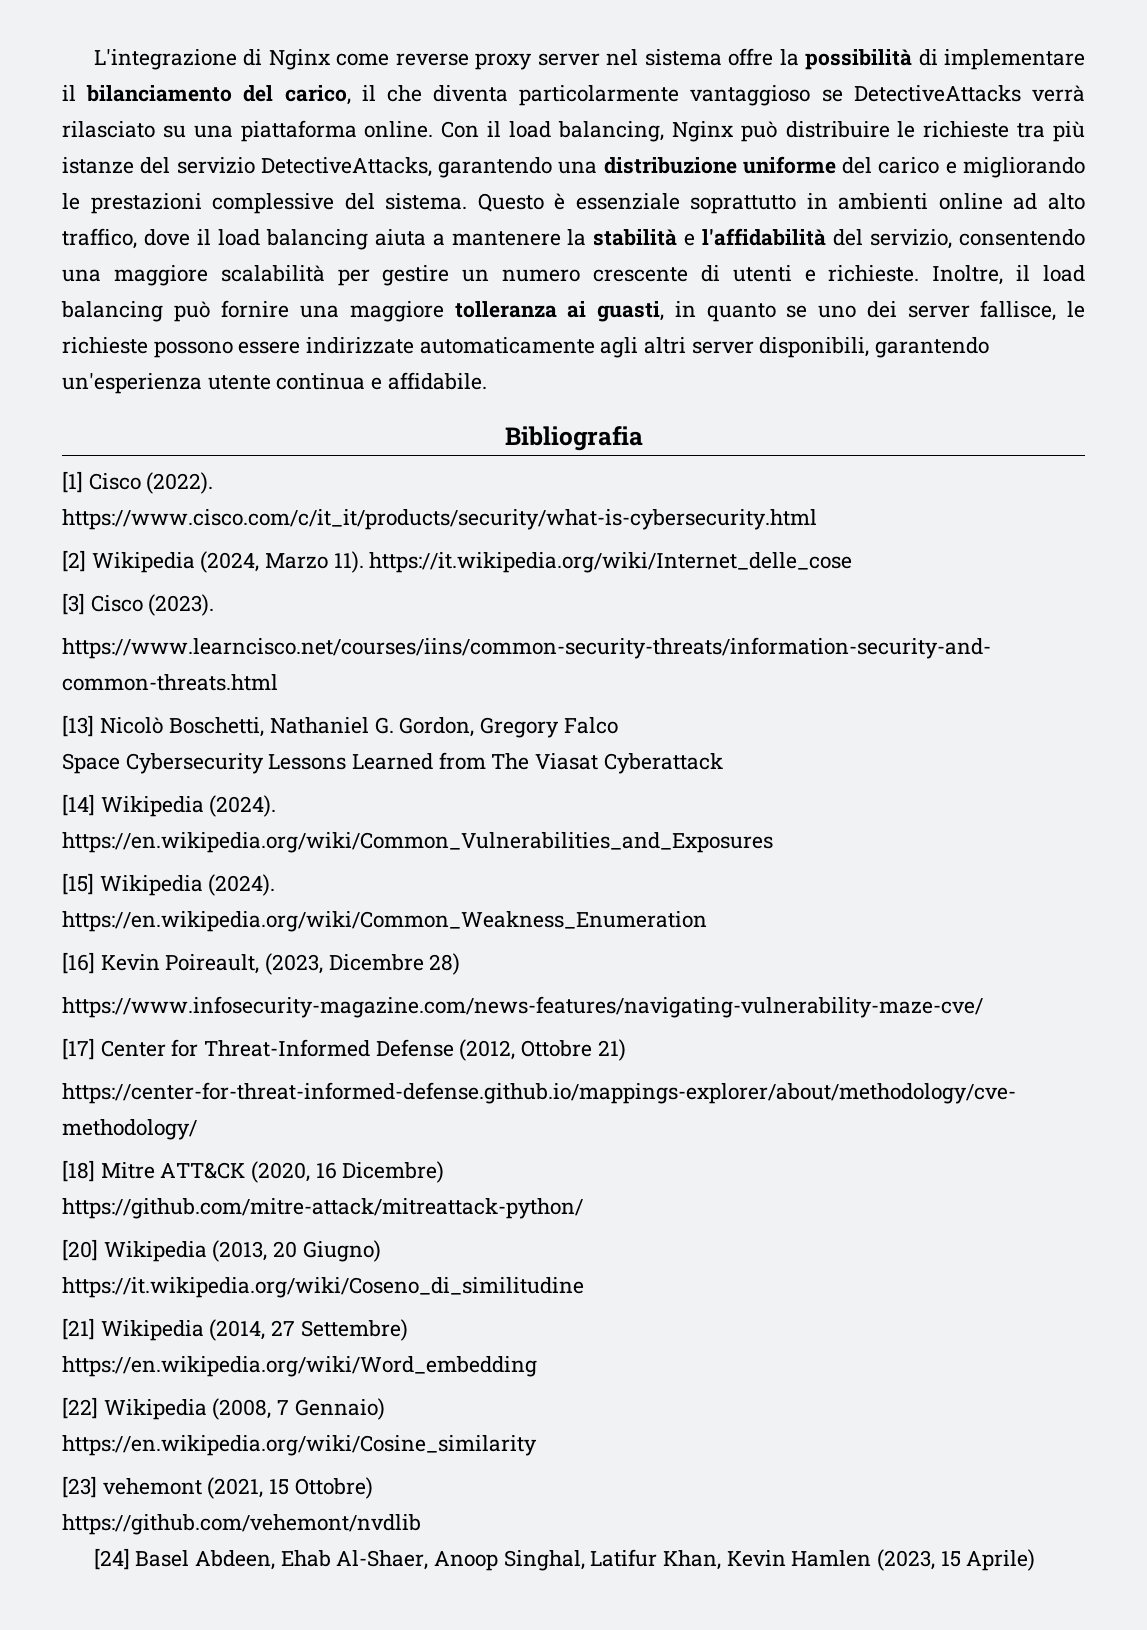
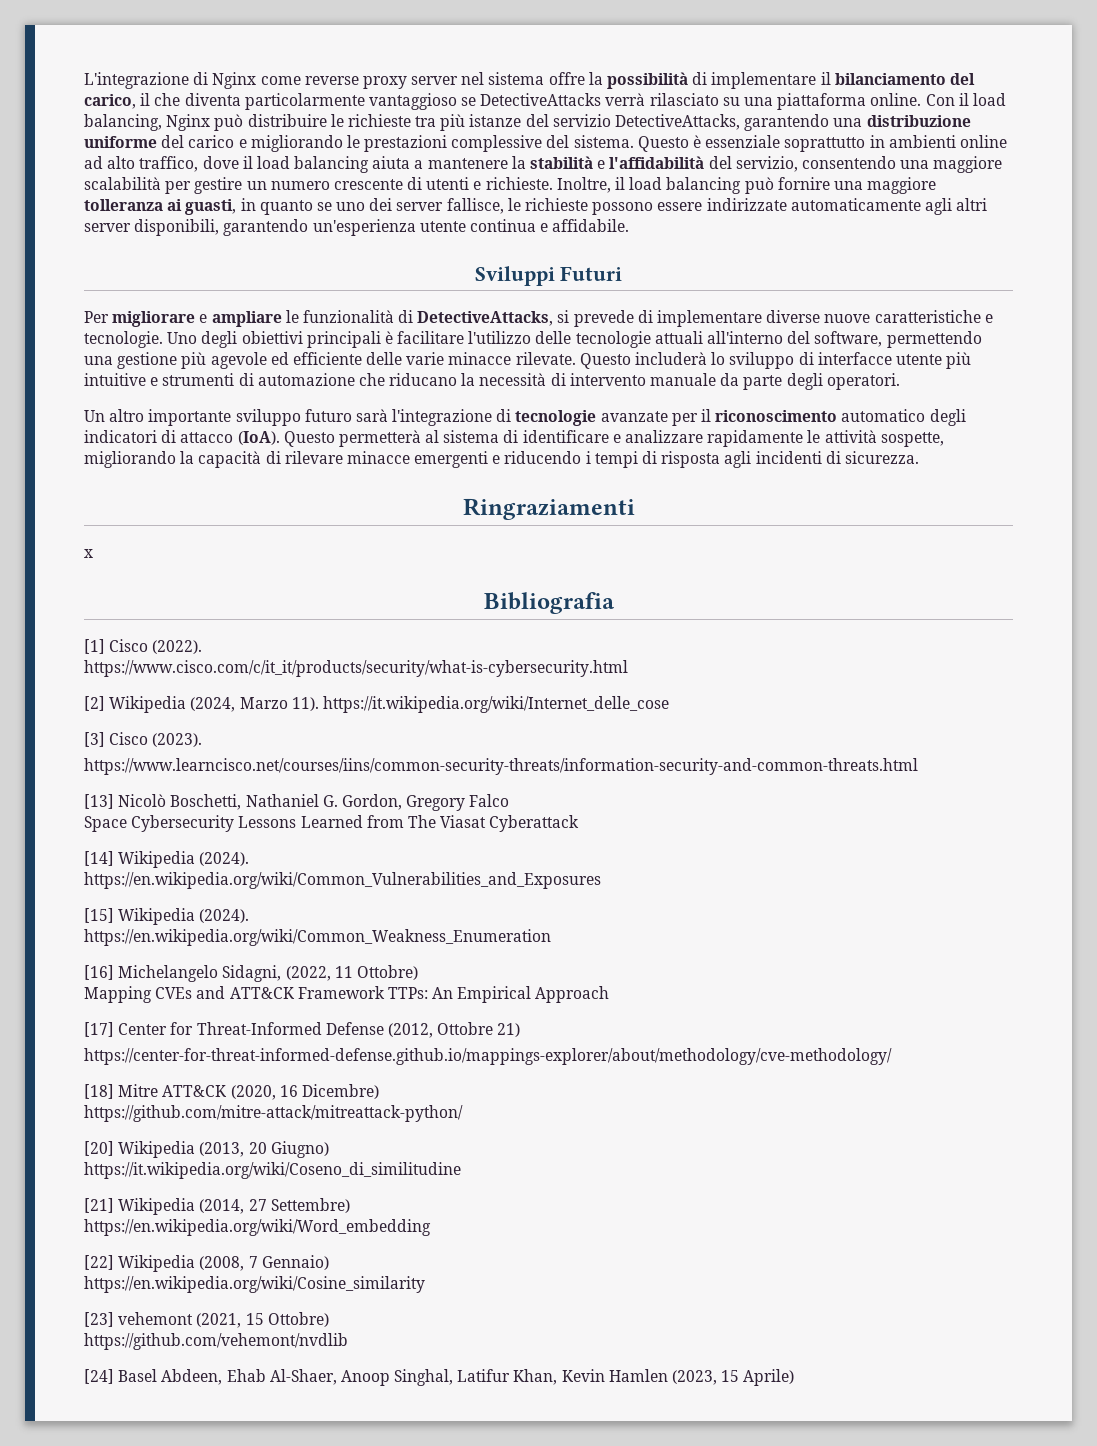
(487, 381) none -> [474,266,623,286] [84,310,993,327] [84,331,982,348] [84,352,972,369] [84,373,900,390] [84,409,966,426] [84,430,944,447] [84,451,919,468] [462,498,635,520] [84,549,93,558] // Sviluppi Futuri // Per migliorare e ampliare le funzionalità di DetectiveAttacks, si prevede di implementare diverse nuove caratteristiche e tecnologie. Uno degli obiettivi principali è facilitare l'utilizzo delle tecnologie attuali all'interno del software, permettendo una gestione più agevole ed efficiente delle varie minacce rilevate. Questo includerà lo sviluppo di interfacce utente più intuitive e strumenti di automazione che riducano la necessità di intervento manuale da parte degli operatori. // Un altro importante sviluppo futuro sarà l'integrazione di tecnologie avanzate per il riconoscimento automatico degli indicatori di attacco (IoA). Questo permetterà al sistema di identificare e analizzare rapidamente le attività sospette, migliorando la capacità di rilevare minacce emergenti e riducendo i tempi di risposta agli incidenti di sicurezza. // Ringraziamenti // x
[100,953,461,975] [62,996,983,1018] Kevin Poireault, (2023, Dicembre 28) // https://www.infosecurity-magazine.com/news-features/navigating-vulnerability-maze-cve/ -> [118,965,418,982] [84,986,610,1003] Michelangelo Sidagni, (2022, 11 Ottobre) // Mapping CVEs and ATT&CK Framework TTPs: An Empirical Approach

